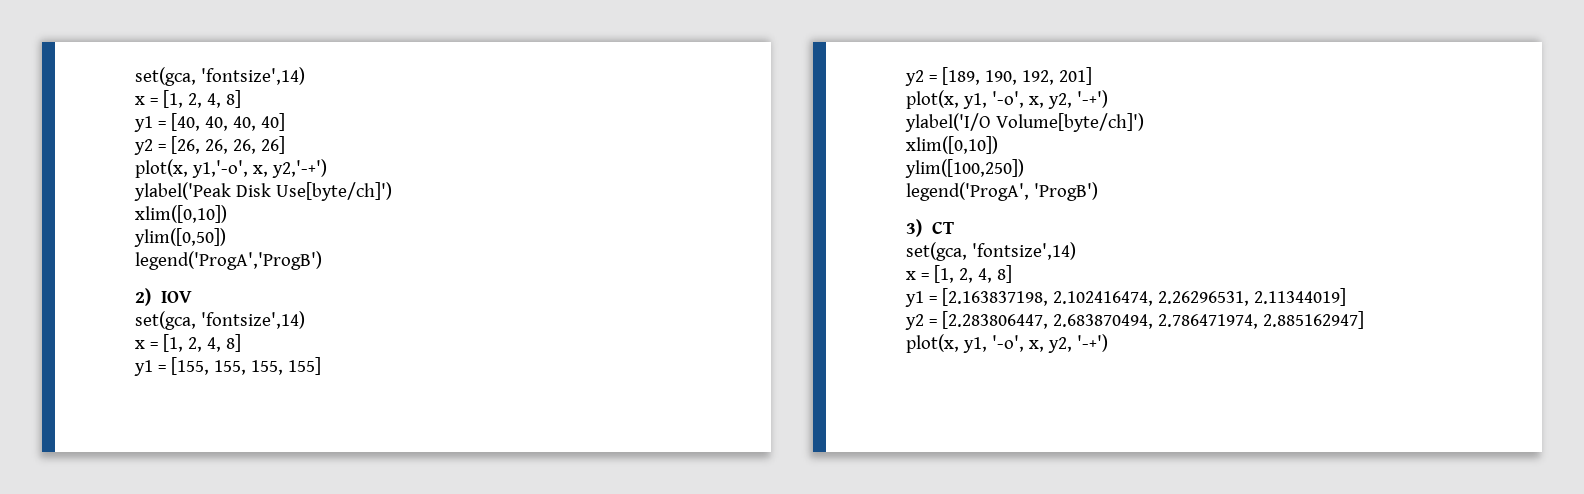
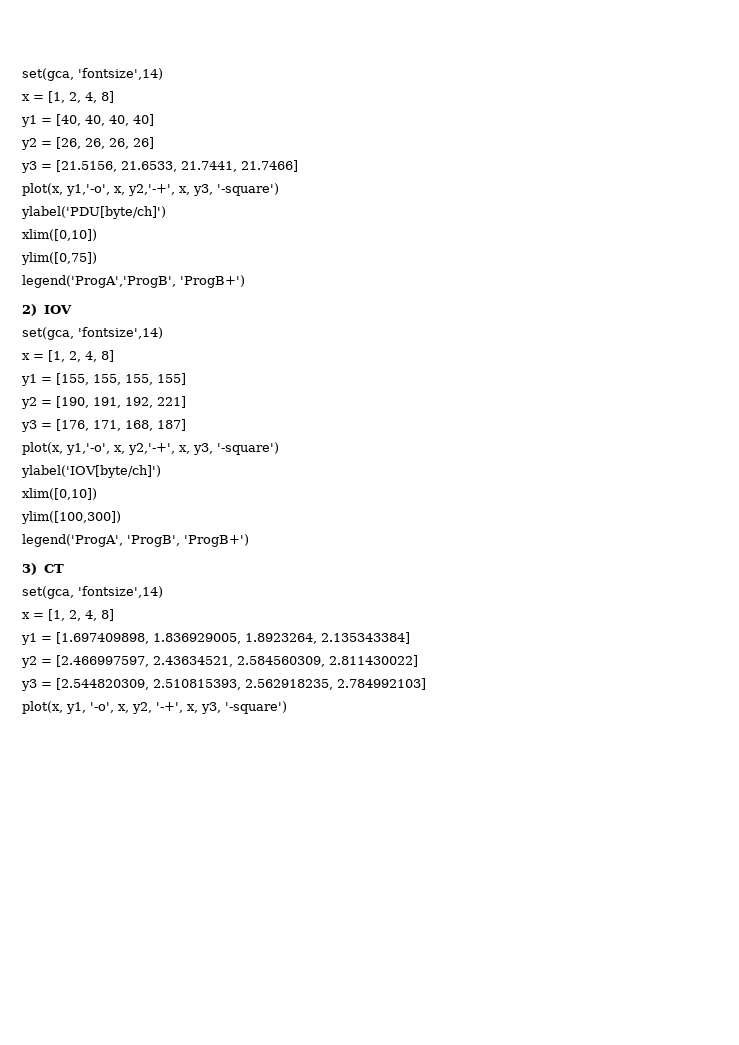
[135,159,327,178] [134,182,392,201] [135,205,227,223] [134,228,226,247] [135,251,322,270] plot(x, y1,'-o', x, y2,'-+') // ylabel('Peak Disk Use[byte/ch]') // xlim([0,10]) // ylim([0,50]) // legend('ProgA','ProgB') -> [21,160,298,173] [22,183,279,196] [21,206,166,219] [22,229,97,241] [21,252,97,265] [22,275,245,288] y3 = [21.5156, 21.6533, 21.7441, 21.7466] // plot(x, y1,'-o', x, y2,'-+', x, y3, '-square') // ylabel('PDU[byte/ch]') // xlim([0,10]) // ylim([0,75]) // legend('ProgA','ProgB', 'ProgB+')
[941,67,1092,85] [906,90,1108,109] [905,113,1144,132] [906,136,998,154] [905,159,1024,178] [189, 190, 192, 201] // plot(x, y1, '-o', x, y2, '-+') // ylabel('I/O Volume[byte/ch]') // xlim([0,10]) // ylim([100,250]) -> [56,396,186,408] [21,419,186,432] [22,442,279,455] [21,465,161,478] [22,488,97,500] [21,511,121,524] [190, 191, 192, 221] // y3 = [176, 171, 168, 187] // plot(x, y1,'-o', x, y2,'-+', x, y3, '-square') // ylabel('IOV[byte/ch]') // xlim([0,10]) // ylim([100,300])
[1033,182,1098,201] 'ProgB') -> [127,534,249,547] 'ProgB', 'ProgB+')
[941,288,1346,306] [905,311,1364,330] [906,334,1108,353] [2.163837198, 2.102416474, 2.26296531, 2.11344019] // y2 = [2.283806447, 2.683870494, 2.786471974, 2.885162947] // plot(x, y1, '-o', x, y2, '-+') -> [56,632,410,644] [21,655,418,668] [21,678,426,691] [22,701,287,714] [1.697409898, 1.836929005, 1.8923264, 2.135343384] // y2 = [2.466997597, 2.43634521, 2.584560309, 2.811430022] // y3 = [2.544820309, 2.510815393, 2.562918235, 2.784992103] // plot(x, y1, '-o', x, y2, '-+', x, y3, '-square')

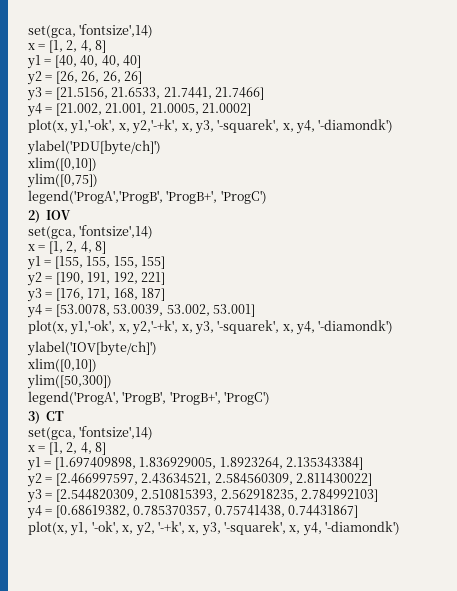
[22,183,279,196] plot(x, y1,'-o', x, y2,'-+', x, y3, '-square') -> [27,103,251,117] [28,119,394,134] y4 = [21.002, 21.001, 21.0005, 21.0002] // plot(x, y1,'-ok', x, y2,'-+k', x, y3, '-squarek', x, y4, '-diamondk')
[180,275,245,288] 'ProgB+') -> [166,190,267,204] 'ProgB+', 'ProgC')
[22,442,279,455] plot(x, y1,'-o', x, y2,'-+', x, y3, '-square') -> [27,304,255,318] [28,320,394,335] y4 = [53.0078, 53.0039, 53.002, 53.001] // plot(x, y1,'-ok', x, y2,'-+k', x, y3, '-squarek', x, y4, '-diamondk')
[21,511,121,524] ylim([100,300]) -> [27,374,112,389] ylim([50,300])
[184,534,249,547] 'ProgB+') -> [169,391,271,405] 'ProgB+', 'ProgC')
(426, 684) none -> [27,505,358,519] // y4 = [0.68619382, 0.785370357, 0.75741438, 0.74431867]
[90,702,114,713] '-o', -> [91,521,119,534] '-ok',
[156,701,287,714] '-+', x, y3, '-square') -> [157,521,401,536] '-+k', x, y3, '-squarek', x, y4, '-diamondk')

